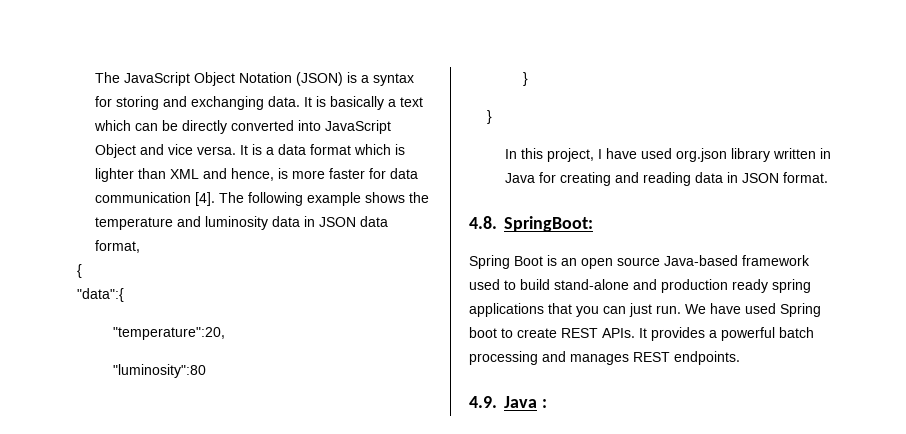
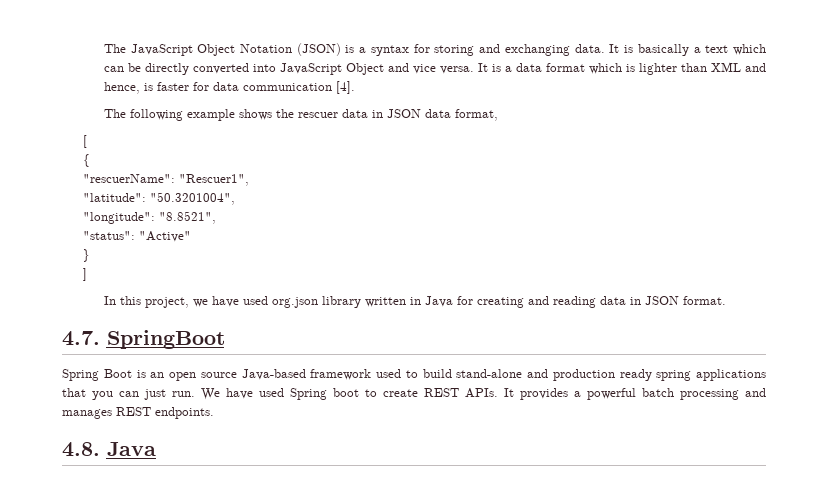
[292,170,326,179] more -> (153, 87) none
(216, 199) none -> (355, 87) //
[95,216,269,230] temperature and luminosity -> [297,112,338,118] rescuer
(141, 246) none -> [82,135,87,148] // [
[77,288,125,302] [113,327,226,340] [113,364,207,378] [523,72,529,86] [487,110,493,124] "data":{ // "temperature":20, // "luminosity":80 // } // } -> [82,174,249,186] [82,192,235,205] [82,211,216,224] [82,231,191,242] [82,249,90,262] [82,268,87,281] "rescuerName": "Rescuer1", // "latitude": "50.3201004", // "longitude": "8.8521", // "status": "Active" // } // ]
[598,149,603,159] I -> [192,299,208,307] we
[469,216,593,232] 4.8. SpringBoot: -> [62,330,225,349] 4.7. SpringBoot
[469,396,547,408] 4.9. Java : -> [62,442,156,457] 4.8. Java

